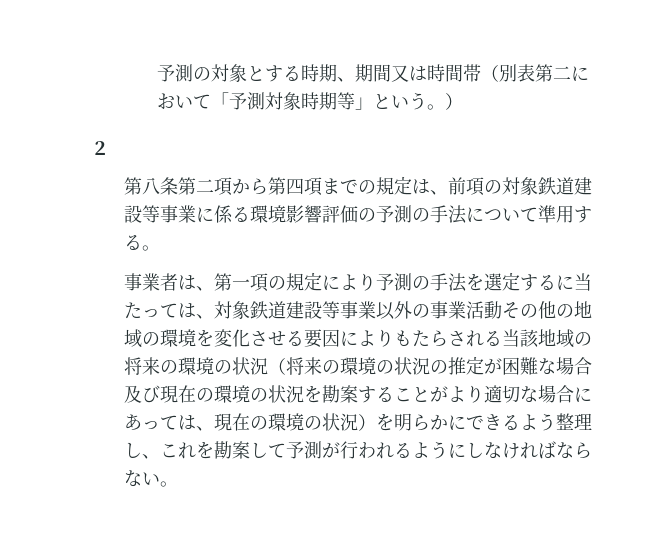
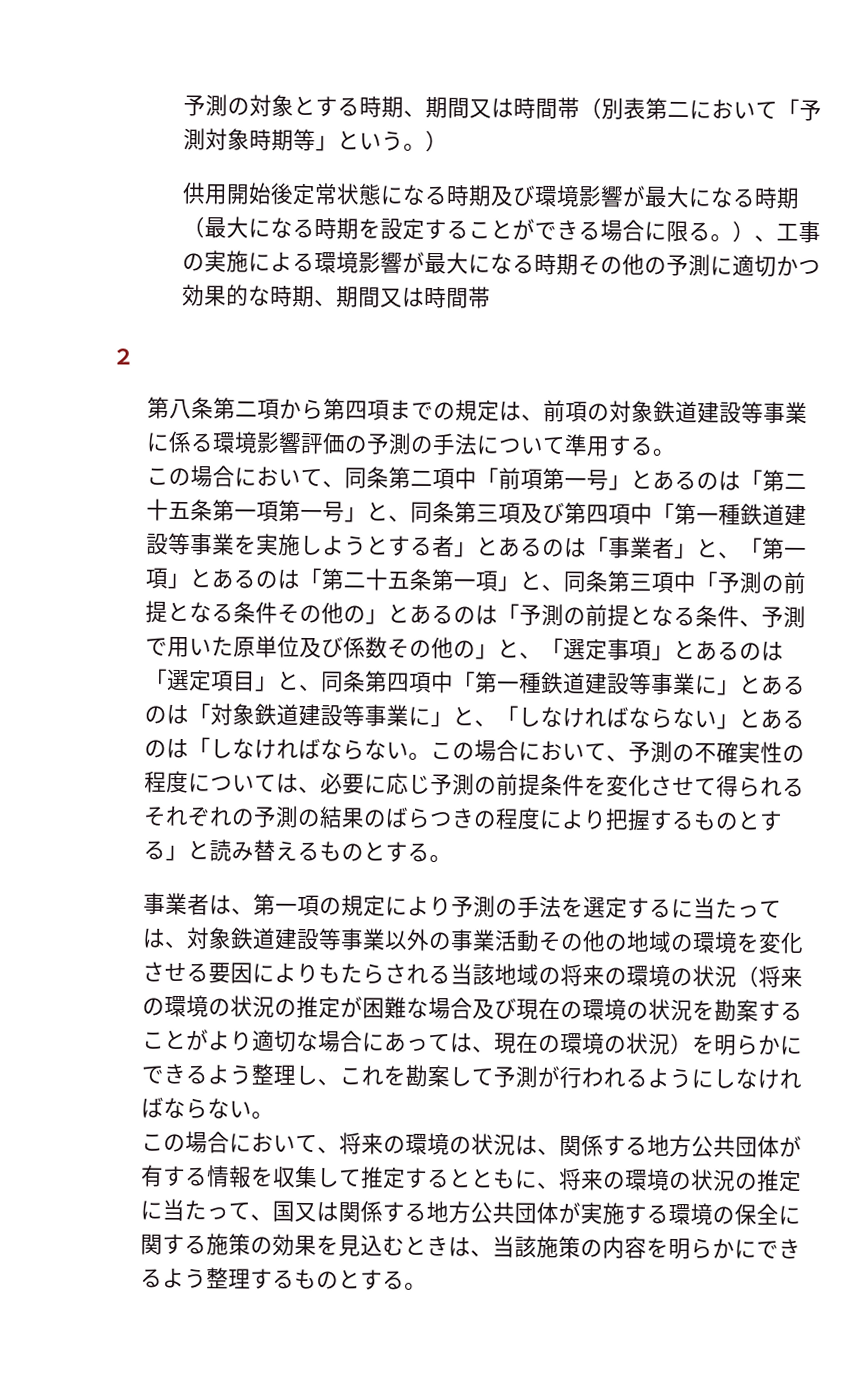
(463, 101) none -> [182,181,801,209] [182,216,822,244] [182,250,822,277] [182,283,492,309] // 供用開始後定常状態になる時期及び環境影響が最大になる時期（最大になる時期を設定することができる場合に限る。）、工事の実施による環境影響が最大になる時期その他の予測に適切かつ効果的な時期、期間又は時間帯
(160, 248) none -> [145,465,807,492] [145,498,807,527] [145,532,807,560] [144,567,806,595] [144,600,806,629] [144,635,784,661] [144,668,806,696] [143,703,805,730] [143,737,805,764] [143,770,805,798] [142,805,783,831] [142,839,452,864] // この場合において、同条第二項中「前項第一号」とあるのは「第二十五条第一項第一号」と、同条第三項及び第四項中「第一種鉄道建設等事業を実施しようとする者」とあるのは「事業者」と、「第一項」とあるのは「第二十五条第一項」と、同条第三項中「予測の前提となる条件その他の」とあるのは「予測の前提となる条件、予測で用いた原単位及び係数その他の」と、「選定事項」とあるのは「選定項目」と、同条第四項中「第一種鉄道建設等事業に」とあるのは「対象鉄道建設等事業に」と、「しなければならない」とあるのは「しなければならない。この場合において、予測の不確実性の程度については、必要に応じ予測の前提条件を変化させて得られるそれぞれの予測の結果のばらつきの程度により把握するものとする」と読み替えるものとする。
(178, 484) none -> [140,1131,802,1158] [140,1164,802,1192] [139,1198,801,1226] [139,1233,801,1260] [139,1267,427,1291] // この場合において、将来の環境の状況は、関係する地方公共団体が有する情報を収集して推定するとともに、将来の環境の状況の推定に当たって、国又は関係する地方公共団体が実施する環境の保全に関する施策の効果を見込むときは、当該施策の内容を明らかにできるよう整理するものとする。

